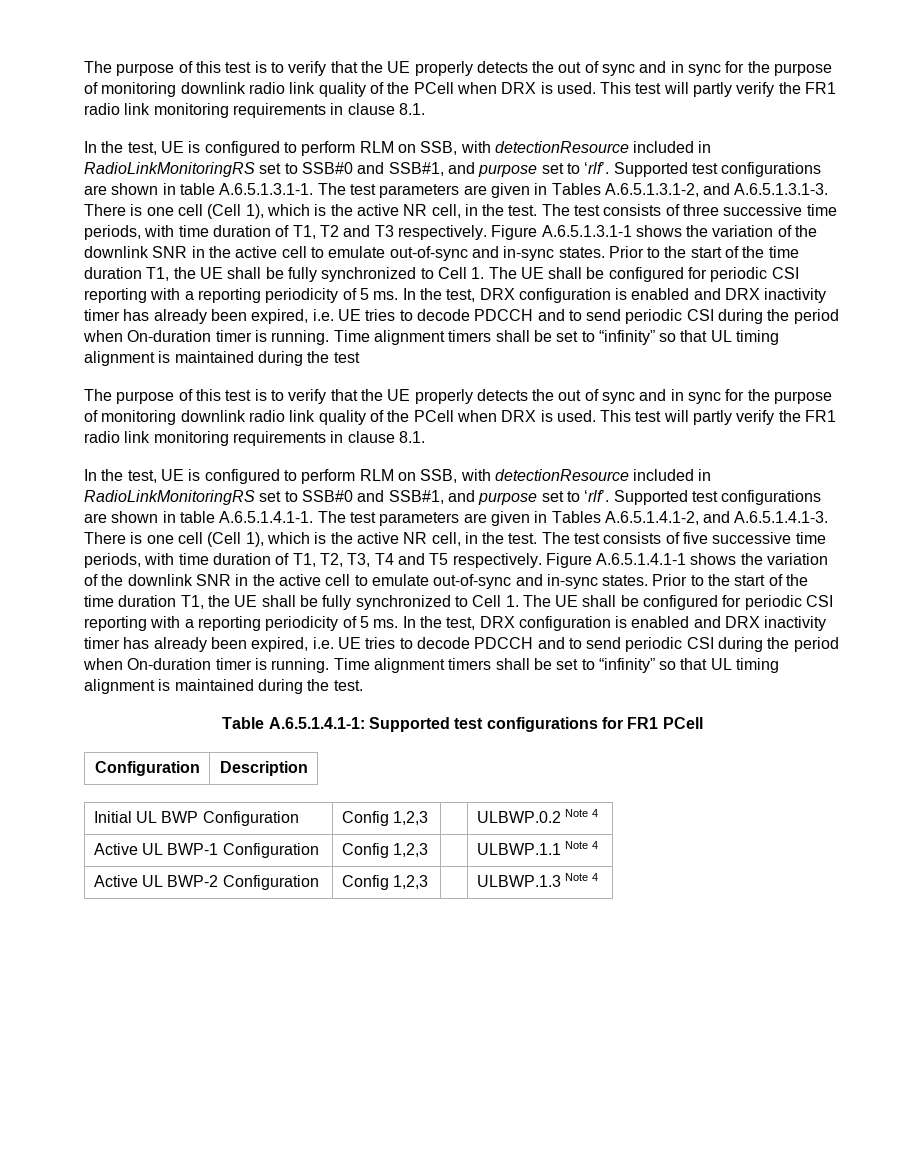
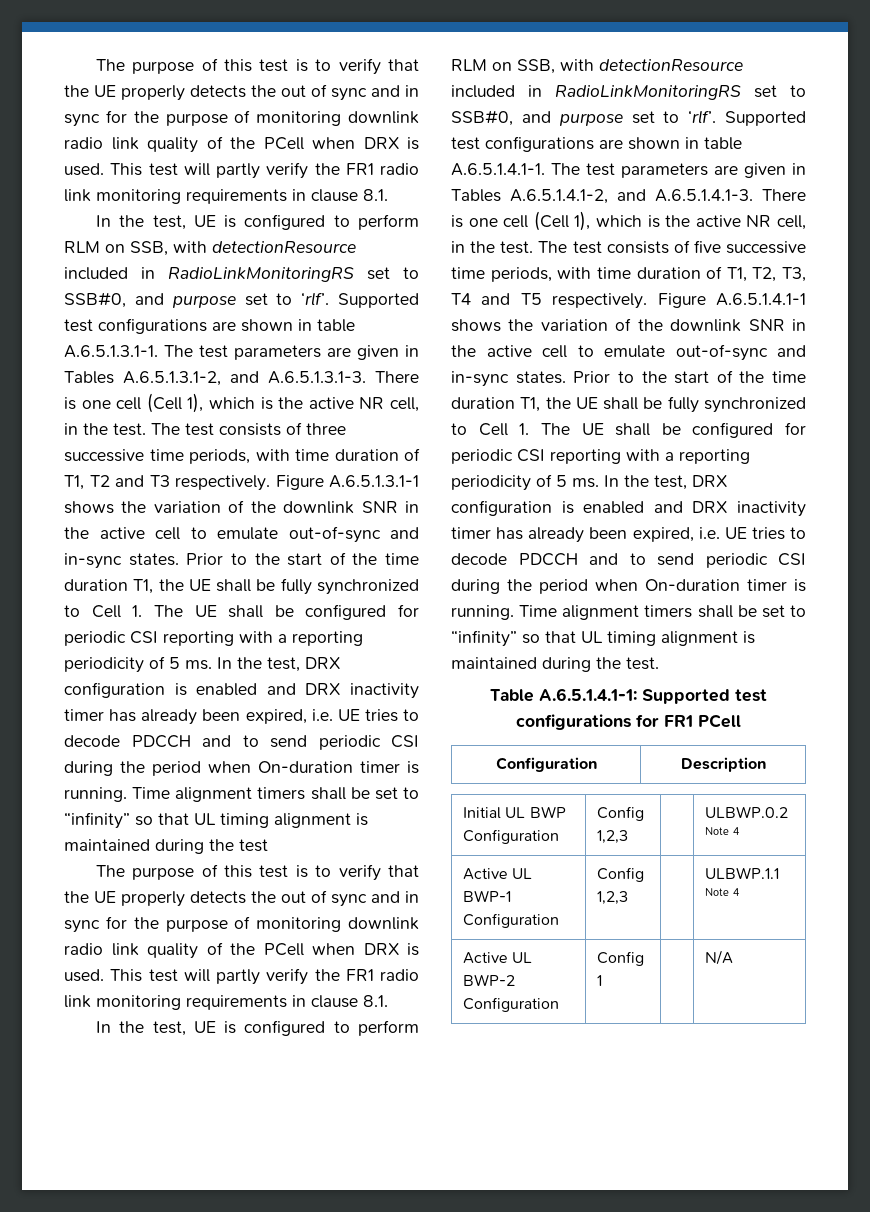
[301,162,444,176] SSB#0 and SSB#1, -> [64,292,126,308] SSB#0,
[301,490,444,504] SSB#0 and SSB#1, -> [451,110,513,126] SSB#0,
[392,875,428,889] [476,873,599,887] 1,2,3 | | ULBWP.1.3 Note 4 -> [596,975,602,986] [704,950,733,965] 1 | | N/A

